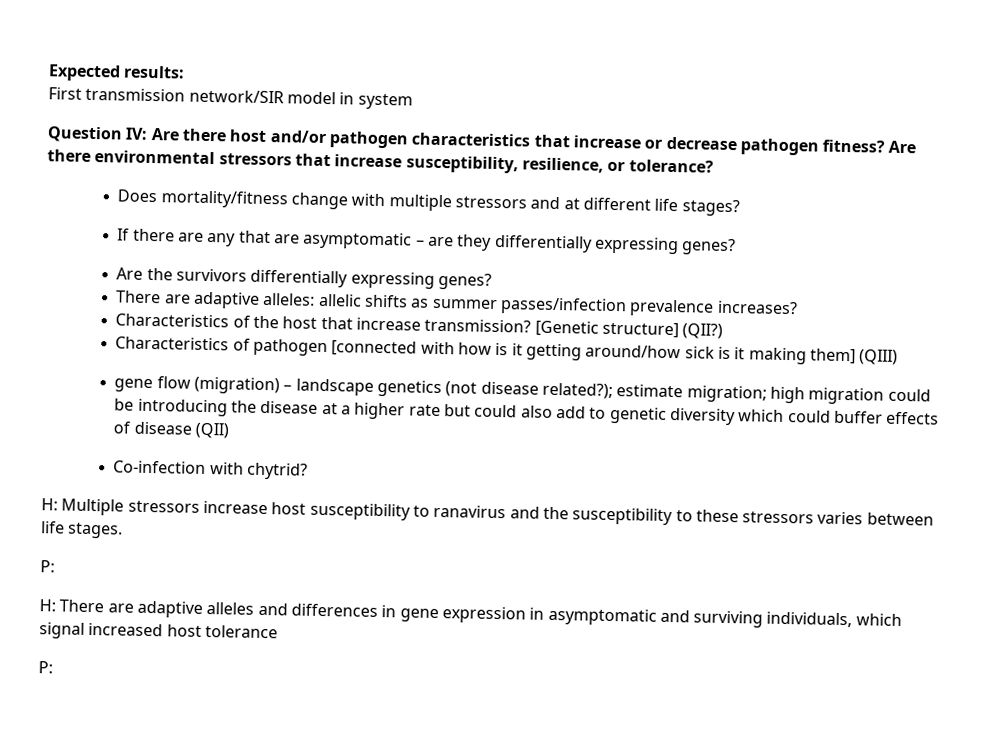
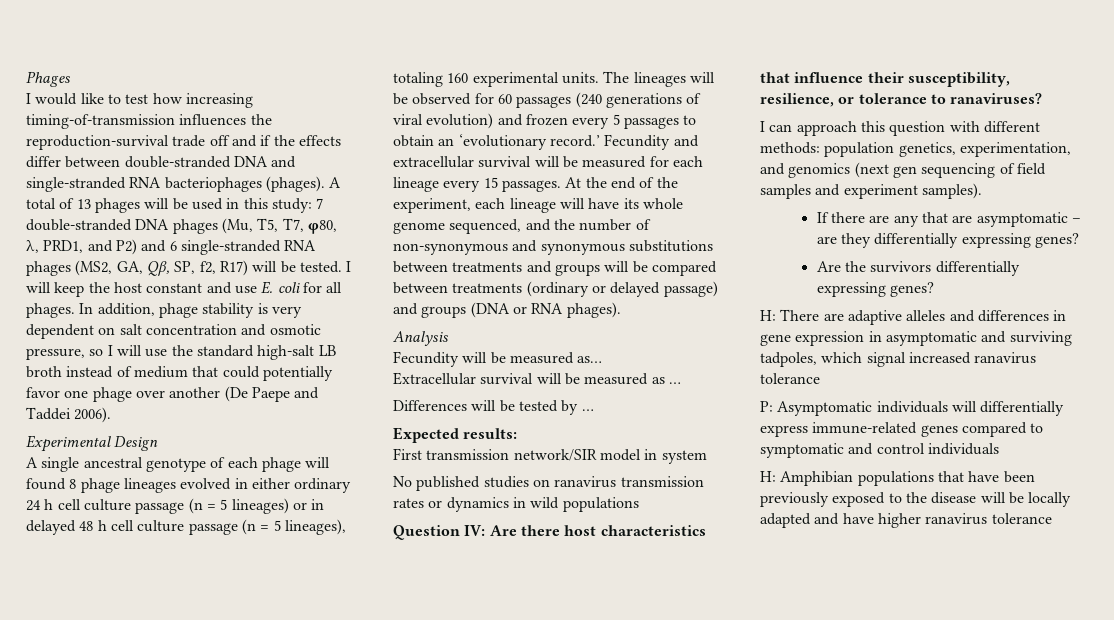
(48, 73) none -> [26,71,71,87] [26,93,253,108] [26,114,272,129] [26,135,341,150] [26,156,297,168] [26,176,342,192] [26,198,324,213] [26,218,337,234] [26,239,317,255] [26,260,352,276] [26,281,343,297] [26,303,302,318] [26,324,321,339] [26,345,336,360] [26,366,333,381] [26,386,320,402] [26,407,112,423] [26,435,159,452] [26,457,331,472] [26,478,352,493] [26,498,325,514] [26,519,346,535] [393,71,715,87] [393,92,702,108] [393,113,697,129] [393,134,699,150] [393,156,703,168] [393,177,678,192] [393,198,683,213] [393,219,651,234] [393,240,713,255] [393,261,717,276] [393,281,718,297] [393,302,621,318] [393,331,449,346] [393,351,603,367] [393,372,681,385] [393,400,594,415] Phages // I would like to test how increasing timing-of-transmission influences the reproduction-survival trade off and if the effects differ between double-stranded DNA and single-stranded RNA bacteriophages (phages). A total of 13 phages will be used in this study: 7 double-stranded DNA phages (Mu, T5, T7, φ80, λ, PRD1, and P2) and 6 single-stranded RNA phages (MS2, GA, Qβ, SP, f2, R17) will be tested. I will keep the host constant and use E. coli for all phages. In addition, phage stability is very dependent on salt concentration and osmotic pressure, so I will use the standard high-salt LB broth instead of medium that could potentially favor one phage over another (De Paepe and Taddei 2006). // Experimental Design // A single ancestral genotype of each phage will found 8 phage lineages evolved in either ordinary 24 h cell culture passage (n = 5 lineages) or in delayed 48 h cell culture passage (n = 5 lineages), totaling 160 experimental units. The lineages will be observed for 60 passages (240 generations of viral evolution) and frozen every 5 passages to obtain an ‘evolutionary record.’ Fecundity and extracellular survival will be measured for each lineage every 15 passages. At the end of the experiment, each lineage will have its whole genome sequenced, and the number of non-synonymous and synonymous substitutions between treatments and groups will be compared between treatments (ordinary or delayed passage) and groups (DNA or RNA phages). // Analysis // Fecundity will be measured as… // Extracellular survival will be measured as … // Differences will be tested by … //
(413, 101) none -> [393,476,704,491] [393,497,639,512] // No published studies on ranavirus transmission rates or dynamics in wild populations
[269,130,917,156] [47,149,714,174] [117,189,740,217] and/or pathogen characteristics that increase or decrease pathogen fitness? Are there environmental stressors that increase susceptibility, resilience, or tolerance? // Does mortality/fitness change with multiple stressors and at different life stages? -> [600,525,706,536] [760,72,1010,87] [760,93,1043,107] [760,121,1040,136] [760,142,1071,157] [760,162,1046,178] [760,183,982,199] characteristics that influence their susceptibility, resilience, or tolerance to ranaviruses? // I can approach this question with different methods: population genetics, experimentation, and genomics (next gen sequencing of field samples and experiment samples).
[116,290,798,317] [115,313,724,339] [115,336,899,365] [114,376,931,405] [114,398,940,426] [113,421,230,439] [113,460,309,480] [41,498,934,526] [41,521,124,539] [40,560,55,573] // There are adaptive alleles: allelic shifts as summer passes/infection prevalence increases? // Characteristics of the host that increase transmission? [Genetic structure] (QII?) // Characteristics of pathogen [connected with how is it getting around/how sick is it making them] (QIII) // gene flow (migration) – landscape genetics (not disease related?); estimate migration; high migration could be introducing the disease at a higher rate but could also add to genetic diversity which could buffer effects of disease (QII) // Co-infection with chytrid? // H: Multiple stressors increase host susceptibility to ranavirus and the susceptibility to these stressors varies between life stages. // P: -> (935, 289) none
[766,611,853,628] individuals, -> [760,352,817,367] tadpoles,
[166,624,202,637] host -> [974,352,1037,364] ranavirus
(53, 667) none -> [777,401,1065,416] [760,422,1044,437] [760,443,999,458] [760,471,1035,486] [760,492,1072,507] [760,513,1052,528] Asymptomatic individuals will differentially express immune-related genes compared to symptomatic and control individuals // H: Amphibian populations that have been previously exposed to the disease will be locally adapted and have higher ranavirus tolerance

